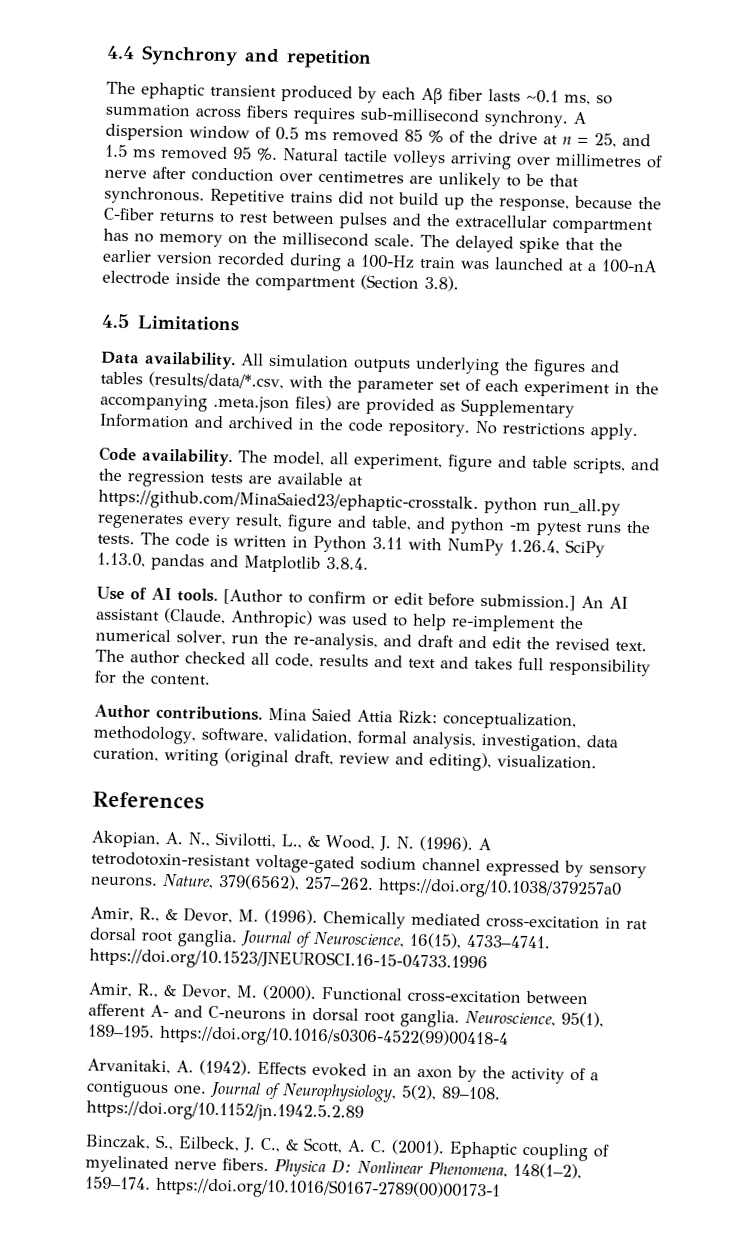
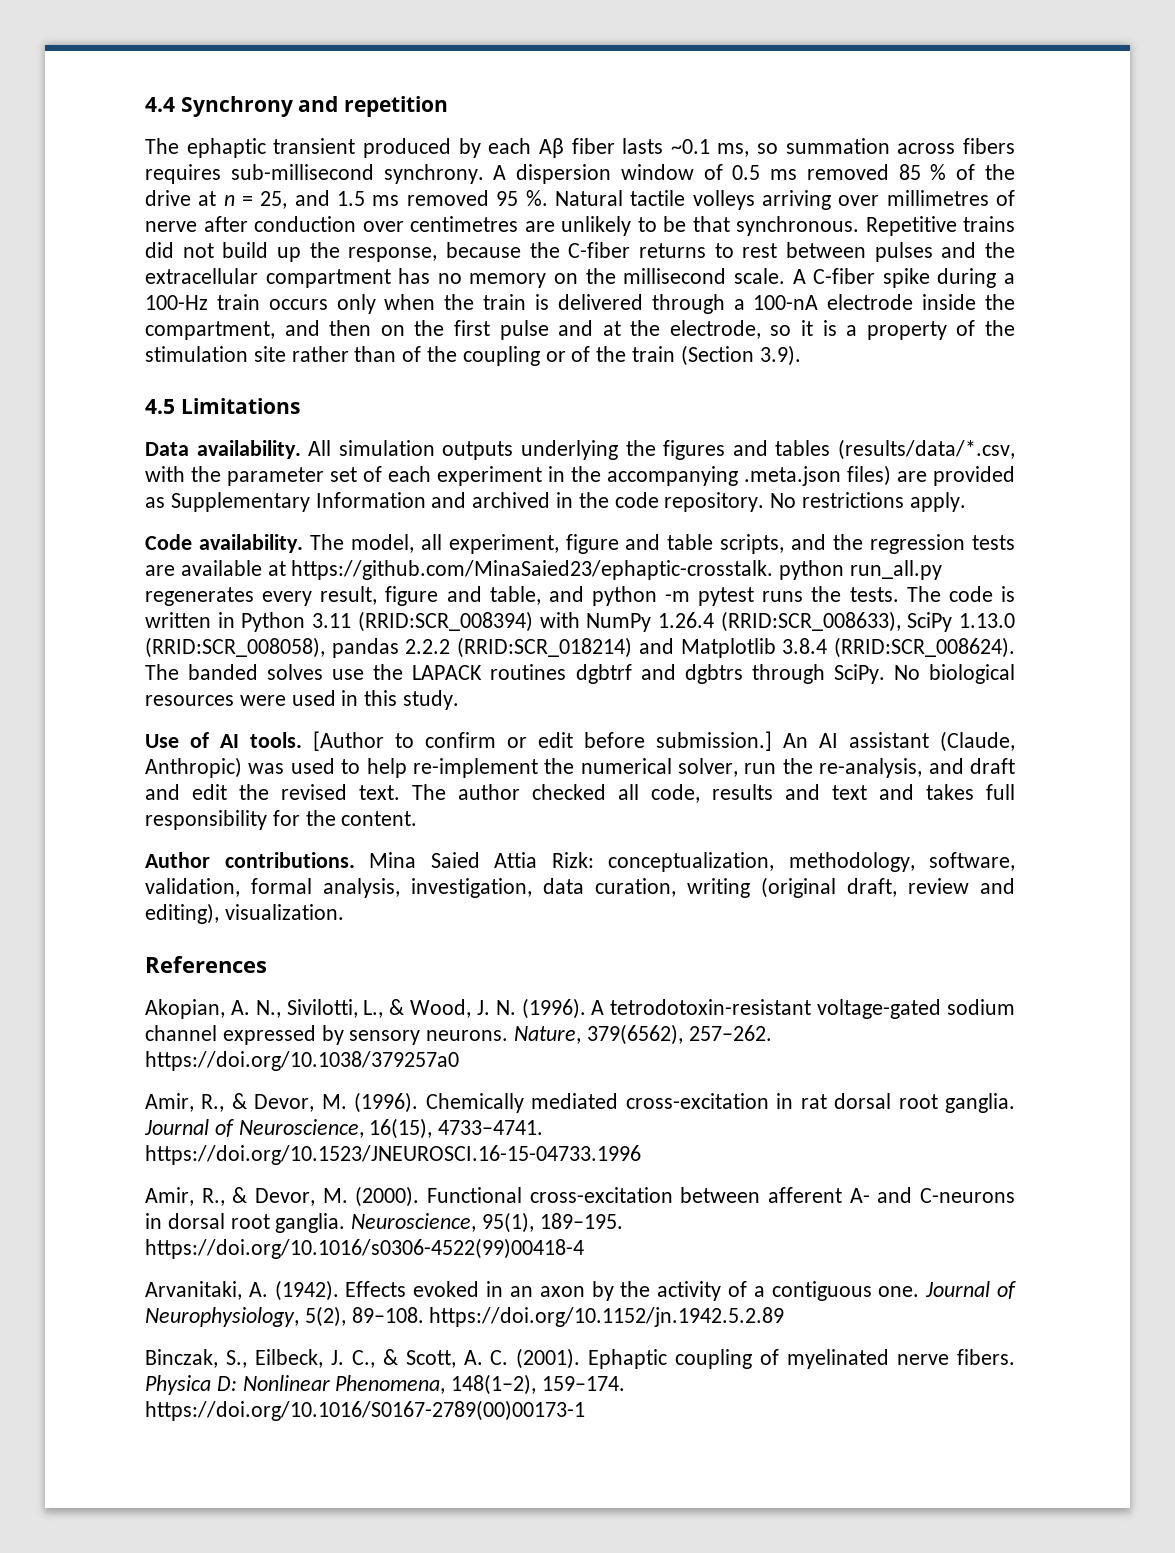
[420,234,623,254] [103,249,584,272] The delayed spike that the earlier version recorded during a 100-Hz train was launched at -> [792,268,1016,288] [145,294,725,314] A C-fiber spike during a 100-Hz train occurs only when the train is delivered through
[255,274,459,292] compartment (Section 3.8). -> [145,320,1016,340] [145,345,801,366] compartment, and then on the first pulse and at the electrode, so it is a property of the stimulation site rather than of the coupling or of the train (Section 3.9).
(403, 543) none -> [357,611,533,632] (RRID:SCR_008394)
[509,539,605,558] [97,552,369,573] 1.26.4, SciPy 1.13.0, pandas and Matplotlib 3.8.4. -> [657,611,1016,632] [145,637,1015,658] [145,664,1016,684] [145,690,460,710] 1.26.4 (RRID:SCR_008633), SciPy 1.13.0 (RRID:SCR_008058), pandas 2.2.2 (RRID:SCR_018214) and Matplotlib 3.8.4 (RRID:SCR_008624). The banded solves use the LAPACK routines dgbtrf and dgbtrs through SciPy. No biological resources were used in this study.

